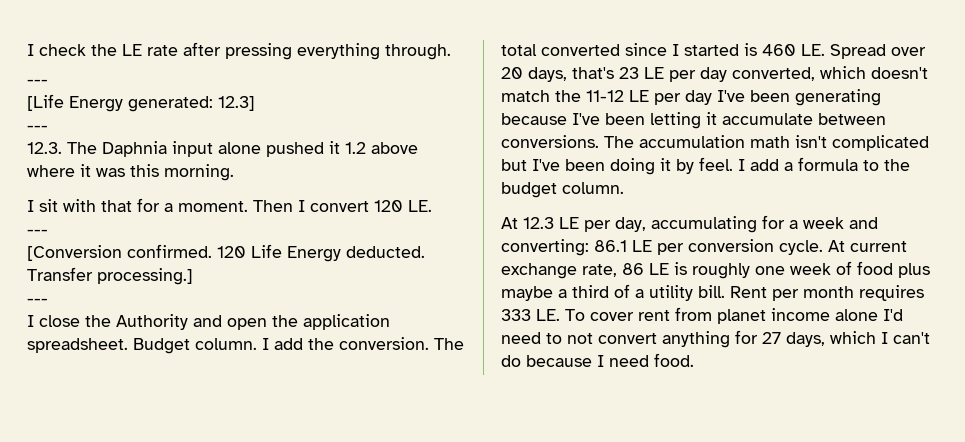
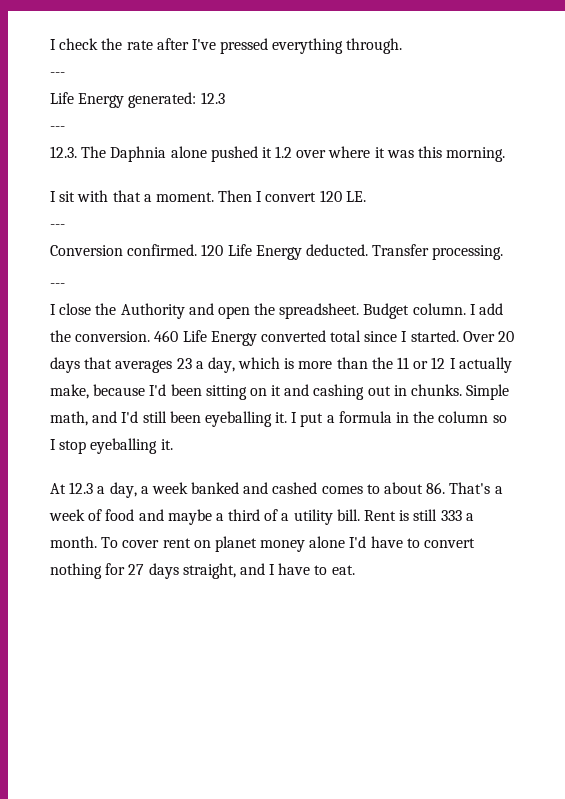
[122,44,142,56] LE -> (123, 44) none
[225,43,292,60] pressing -> [191,38,269,54] I've pressed
[27,94,64,111] [Life -> [50,92,74,104] Life
[218,96,255,111] 12.3] -> [200,92,225,104] 12.3
[172,141,213,157] input -> (167, 154) none
[371,142,418,154] above -> [296,150,327,158] over
[137,198,160,212] for -> (141, 196) none
[27,245,122,261] [Conversion -> [50,245,123,256] Conversion
[97,268,193,285] processing.] -> [432,245,504,260] processing.
[303,314,390,330] application -> (276, 309) none
[434,338,464,350] [501,43,926,59] [501,66,928,82] [501,89,881,106] [501,112,886,129] [501,135,929,151] [501,157,910,175] [501,182,624,198] [501,215,878,233] [501,239,907,256] [501,262,785,279] The total converted since I started is 460 LE. Spread over 20 days, that's 23 LE per day converted, which doesn't match the 11-12 LE per day I've been generating because I've been letting it accumulate between conversions. The accumulation math isn't complicated but I've been doing it by feel. I add a formula to the budget column. // At 12.3 LE per day, accumulating for a week and converting: 86.1 LE per conversion cycle. At current exchange rate, 86 LE is roughly one -> [154,330,515,346] [50,357,512,373] [50,384,510,400] [50,411,507,427] [50,438,173,454] [50,482,503,498] 460 Life Energy converted total since I started. Over 20 days that averages 23 a day, which is more than the 11 or 12 I actually make, because I'd been sitting on it and cashing out in chunks. Simple math, and I'd still been eyeballing it. I put a formula in the column so I stop eyeballing it. // At 12.3 a day, a week banked and cashed comes to about 86. That's a
[898,263,930,278] plus -> [138,509,164,521] and
[772,285,924,301] [501,307,903,324] [501,330,930,348] [501,353,694,367] per month requires 333 LE. To cover rent from planet income alone I'd need to not convert anything for 27 days, which I can't do because I need food. -> [399,509,474,521] [50,536,476,552] [50,563,355,579] is still 333 a month. To cover rent on planet money alone I'd have to convert nothing for 27 days straight, and I have to eat.

